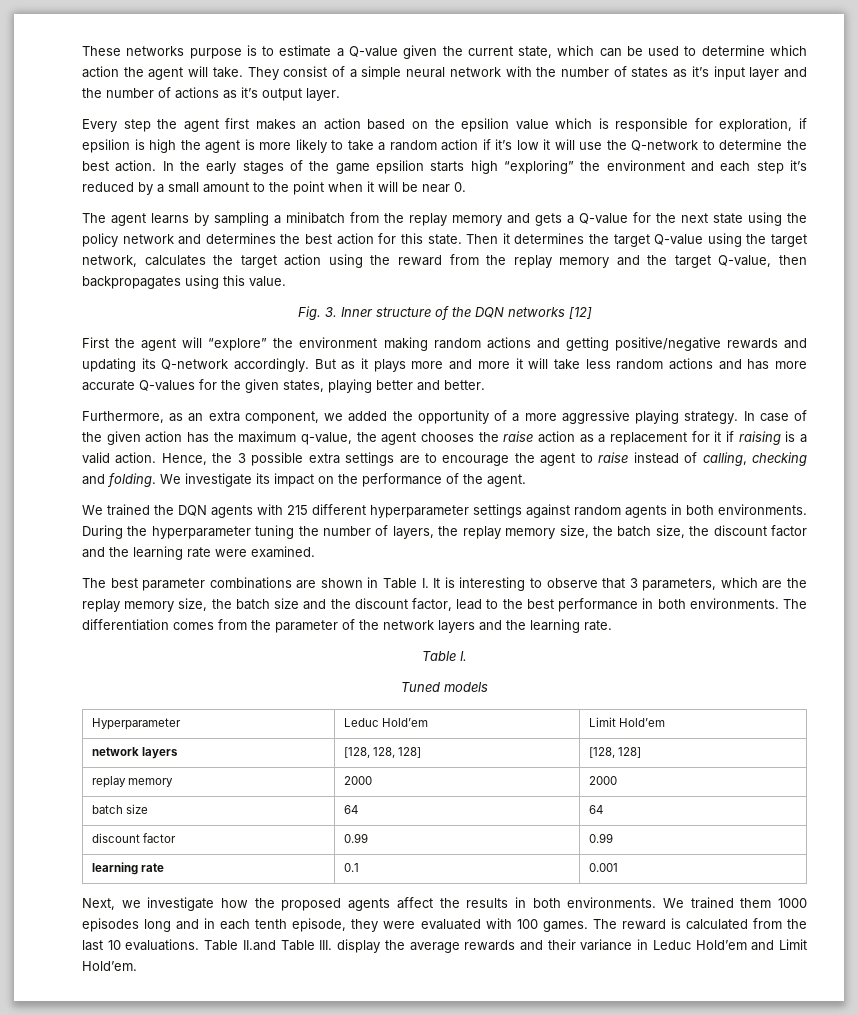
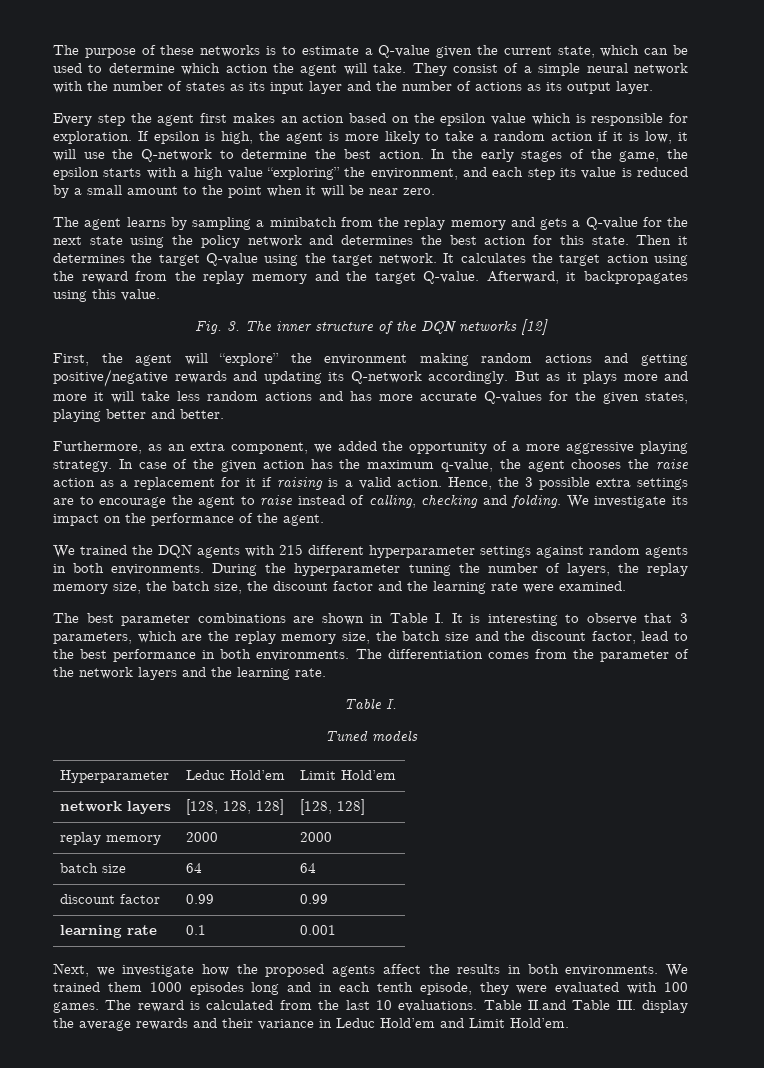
[82,46,242,59] These networks purpose -> [53,45,261,58] The purpose of these networks
[691,66,709,77] it’s -> [249,82,265,91] its
[241,87,258,98] it’s -> [546,82,562,91] its
[461,118,510,132] epsilion -> [440,113,487,126] epsilon
[719,118,807,132] [82,139,177,153] exploration, if epsilion is high -> [53,131,253,144] exploration. If epsilon is high,
[495,139,539,150] it’s low -> [613,131,673,144] it is low,
[335,160,498,174] game epsilion starts high -> [619,149,688,162] [53,167,263,180] game, the epsilon starts with a high value
[606,160,685,171] environment -> [370,168,458,180] environment,
[790,160,808,171] it’s -> [559,167,632,179] its value is
[454,182,466,192] 0. -> [403,188,435,195] zero.
[82,255,137,267] network, -> [379,253,455,265] network. It
[718,255,807,267] Q-value, then -> [423,271,577,284] Q-value. Afterward, it
[340,307,373,317] Inner -> [244,320,312,332] The inner
[82,337,109,348] First -> [53,353,89,366] First,

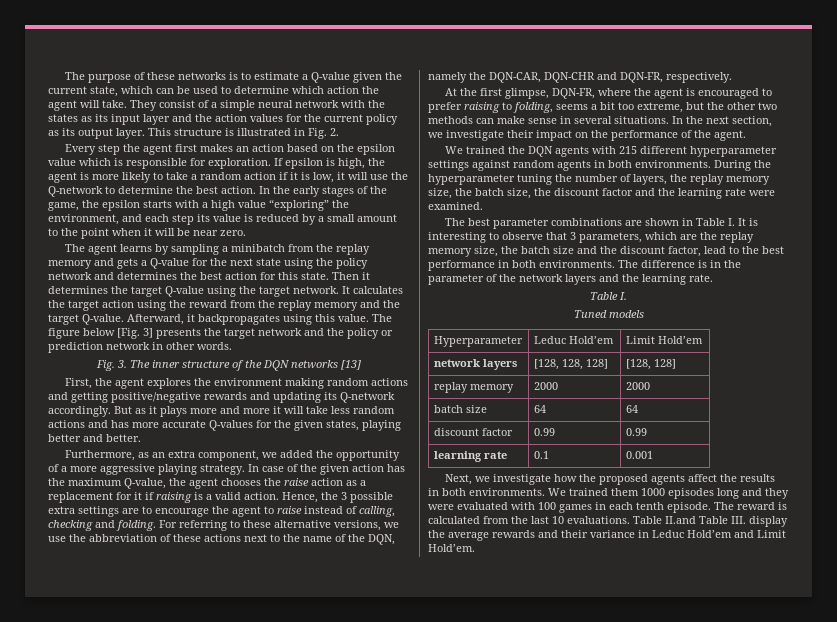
[113,81,182,91] number of -> (385, 104) none
[402,81,653,94] number of actions as its output layer. -> [215,114,398,125] [48,128,339,139] action values for the current policy as its output layer. This structure is illustrated in Fig. 2.
(160, 295) none -> [372,314,392,322] [48,328,393,339] [48,342,232,353] The figure below [Fig. 3] presents the target network and the policy or prediction network in other words.
[520,319,548,335] [12] -> [340,360,361,370] [13]
[184,353,280,366] will “explore” -> [147,378,192,389] explores
[441,459,494,472] q-value, -> [124,478,166,489] Q-value,
[566,495,689,508] We investigate its -> [159,520,399,531] [48,534,395,545] [428,72,732,83] [445,88,773,99] [428,102,777,113] [428,116,772,127] [428,130,534,141] For referring to these alternative versions, we use the abbreviation of these actions next to the name of the DQN, namely the DQN-CAR, DQN-CHR and DQN-FR, respectively. // At the first glimpse, DQN-FR, where the agent is encouraged to prefer raising to folding, seems a bit too extreme, but the other two methods can make sense in several situations. In the next section, we investigate their
[387,649,567,659] differentiation comes from -> [641,260,721,268] difference is in
[319,982,472,995] in each tenth episode, -> (762, 492) none
[53,1002,99,1013] games. -> [559,502,711,513] games in each tenth episode.

